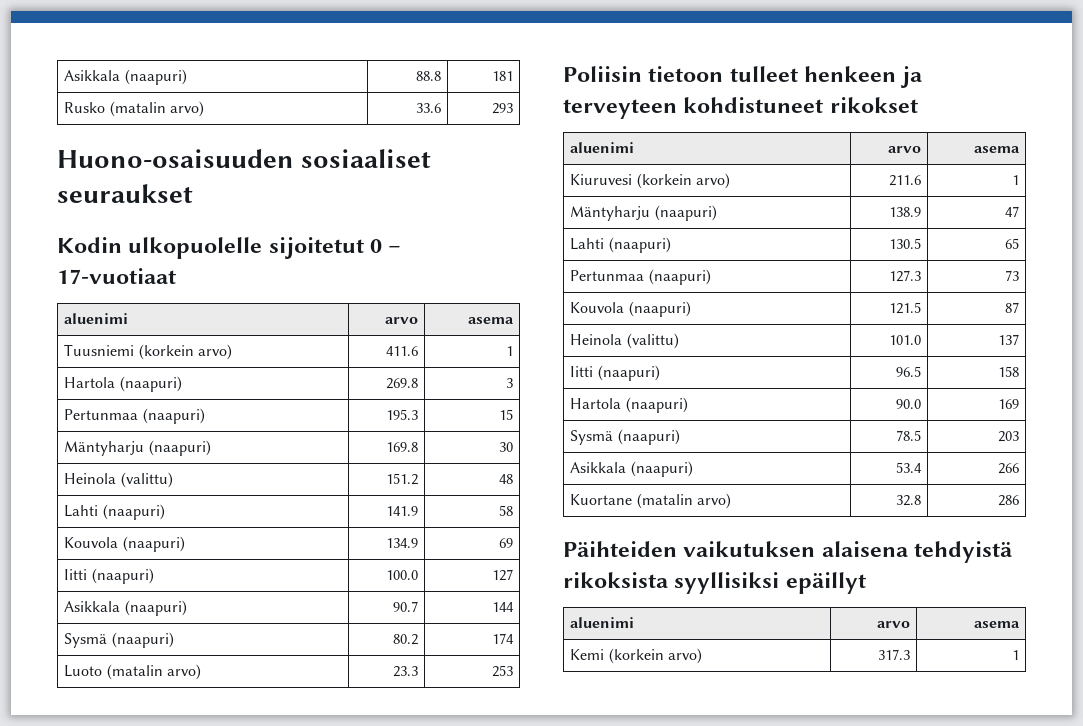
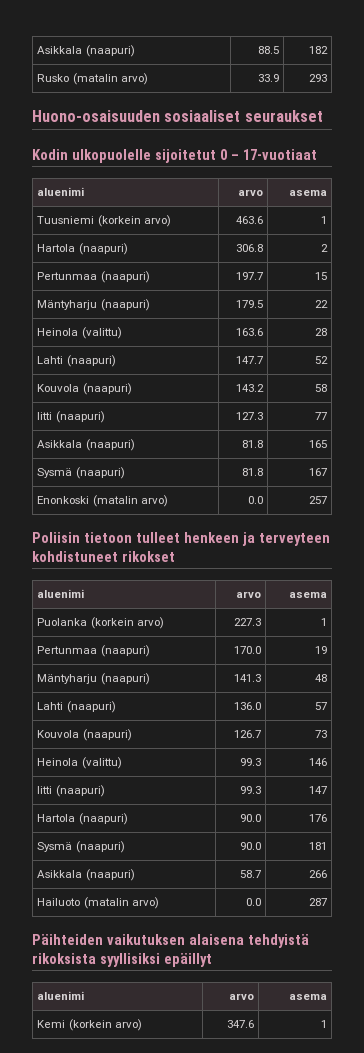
[64,69,187,85] [415,71,441,81] [491,71,513,81] Asikkala (naapuri) | 88.8 | 181 -> [37,45,135,57] [257,46,279,54] [308,46,328,54] Asikkala (naapuri) | 88.5 | 182
[415,103,441,113] 33.6 -> [257,74,279,82] 33.9
[385,346,418,356] 411.6 -> [235,216,263,224] 463.6
[385,378,418,389] [505,378,513,388] [64,408,205,424] [385,409,418,420] 269.8 | 3 // Pertunmaa (naapuri) | 195.3 -> [235,244,263,252] [320,244,328,252] [37,271,150,283] [235,272,263,280] 306.8 | 2 // Pertunmaa (naapuri) | 197.7
[385,442,418,452] [498,442,513,452] [64,472,173,488] [385,473,418,485] [498,474,513,484] [64,504,165,520] [385,506,418,516] [498,505,513,516] [64,536,185,552] [385,538,418,548] [498,538,513,548] [64,568,154,584] [385,570,418,580] [491,569,513,581] [64,600,187,616] [392,601,418,612] [491,602,514,612] [64,632,174,648] [392,634,418,645] [491,633,514,644] [64,664,201,680] [392,666,418,677] [491,665,513,677] 169.8 | 30 // Heinola (valittu) | 151.2 | 48 // Lahti (naapuri) | 141.9 | 58 // Kouvola (naapuri) | 134.9 | 69 // Iitti (naapuri) | 100.0 | 127 // Asikkala (naapuri) | 90.7 | 144 // Sysmä (naapuri) | 80.2 | 174 // Luoto (matalin arvo) | 23.3 | 253 -> [235,300,263,308] [314,300,328,308] [37,327,122,339] [235,328,263,336] [314,328,327,336] [37,355,116,367] [235,356,263,364] [314,356,328,364] [37,383,132,395] [235,384,264,392] [314,384,327,392] [37,411,105,423] [235,412,263,420] [314,412,327,420] [37,439,135,451] [241,440,263,448] [308,440,327,448] [37,467,125,479] [241,468,263,476] [308,468,327,476] [37,495,168,507] [247,496,263,504] [308,496,327,504] 179.5 | 22 // Heinola (valittu) | 163.6 | 28 // Lahti (naapuri) | 147.7 | 52 // Kouvola (naapuri) | 143.2 | 58 // Iitti (naapuri) | 127.3 | 77 // Asikkala (naapuri) | 81.8 | 165 // Sysmä (naapuri) | 81.8 | 167 // Enonkoski (matalin arvo) | 0.0 | 257
[570,173,730,189] [888,175,921,186] [1011,175,1019,185] [570,205,717,221] [888,207,921,217] [1004,206,1019,217] [570,237,671,253] [888,238,921,249] [1004,238,1019,249] [570,269,711,285] [888,270,921,282] [1004,270,1019,281] [570,301,691,317] [888,302,921,314] [1004,302,1019,313] [570,333,679,349] [888,335,921,345] [997,334,1019,345] [570,365,660,381] [895,366,921,377] [997,366,1019,377] Kiuruvesi (korkein arvo) | 211.6 | 1 // Mäntyharju (naapuri) | 138.9 | 47 // Lahti (naapuri) | 130.5 | 65 // Pertunmaa (naapuri) | 127.3 | 73 // Kouvola (naapuri) | 121.5 | 87 // Heinola (valittu) | 101.0 | 137 // Iitti (naapuri) | 96.5 | 158 -> [37,617,164,629] [233,618,261,626] [320,618,327,626] [37,645,150,657] [233,646,261,654] [314,646,327,654] [37,673,150,685] [233,674,261,682] [314,674,327,682] [37,701,116,713] [233,702,261,710] [314,702,327,710] [37,729,132,741] [233,730,261,738] [314,730,327,738] [37,757,122,769] [239,758,261,766] [308,758,327,766] [37,785,105,797] [239,786,261,794] [308,786,327,794] Puolanka (korkein arvo) | 227.3 | 1 // Pertunmaa (naapuri) | 170.0 | 19 // Mäntyharju (naapuri) | 141.3 | 48 // Lahti (naapuri) | 136.0 | 57 // Kouvola (naapuri) | 126.7 | 73 // Heinola (valittu) | 99.3 | 146 // Iitti (naapuri) | 99.3 | 147
[997,399,1019,409] [570,429,680,445] [895,430,921,441] [997,431,1019,442] [570,461,693,477] [895,462,922,473] 169 // Sysmä (naapuri) | 78.5 | 203 // Asikkala (naapuri) | 53.4 -> [308,814,327,822] [37,841,125,853] [239,842,261,850] [308,842,327,850] [37,869,135,881] [239,870,261,878] 176 // Sysmä (naapuri) | 90.0 | 181 // Asikkala (naapuri) | 58.7
[570,493,731,509] [895,495,921,506] [997,495,1019,506] Kuortane (matalin arvo) | 32.8 | 286 -> [37,897,159,909] [245,898,261,906] [308,898,327,906] Hailuoto (matalin arvo) | 0.0 | 287
[877,649,910,660] 317.3 -> [226,1020,254,1028] 347.6

